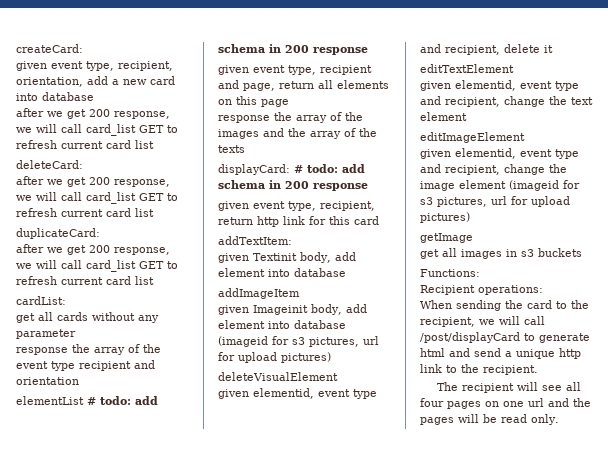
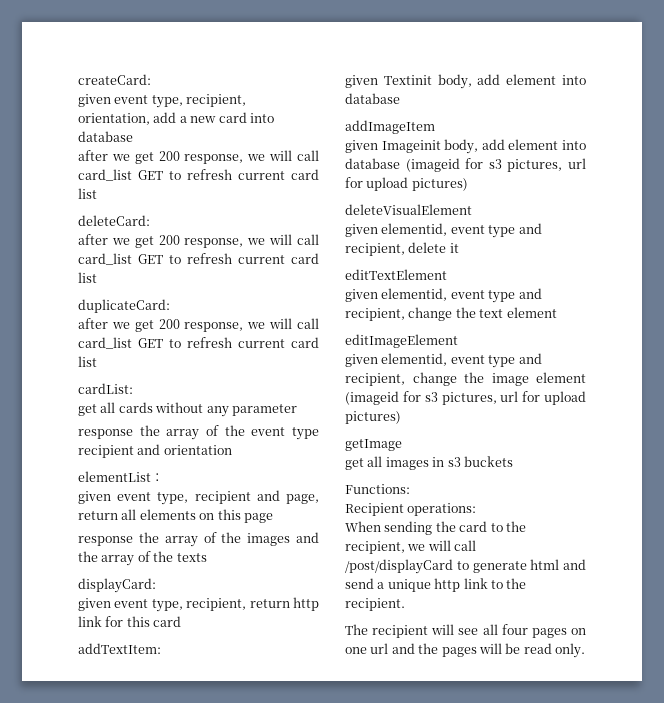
[87,396,158,405] [218,44,368,55] # todo: add schema in 200 response -> [151,473,164,482] ：
[294,164,365,173] [218,180,368,191] # todo: add schema in 200 response -> (156, 585) none

